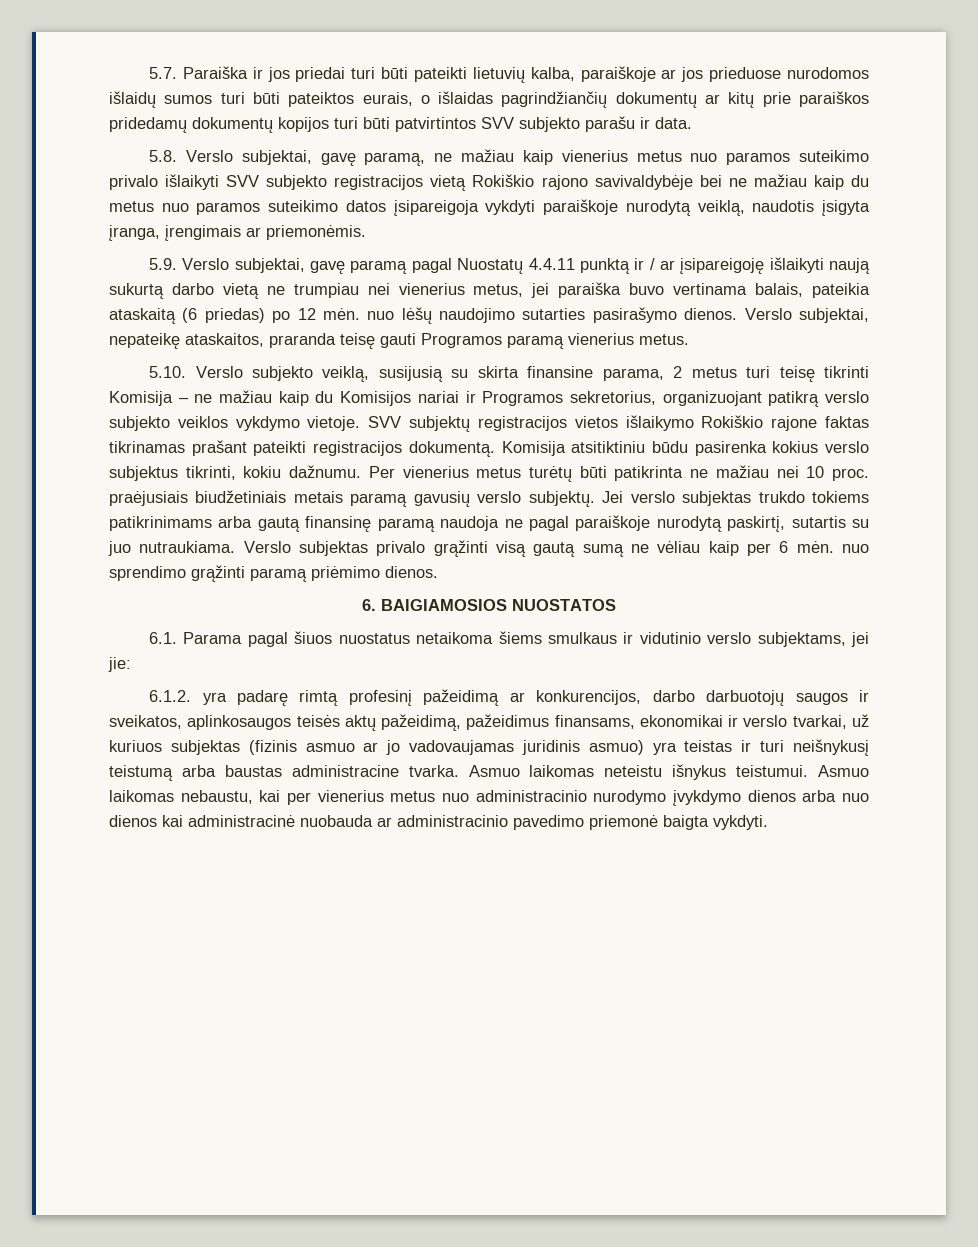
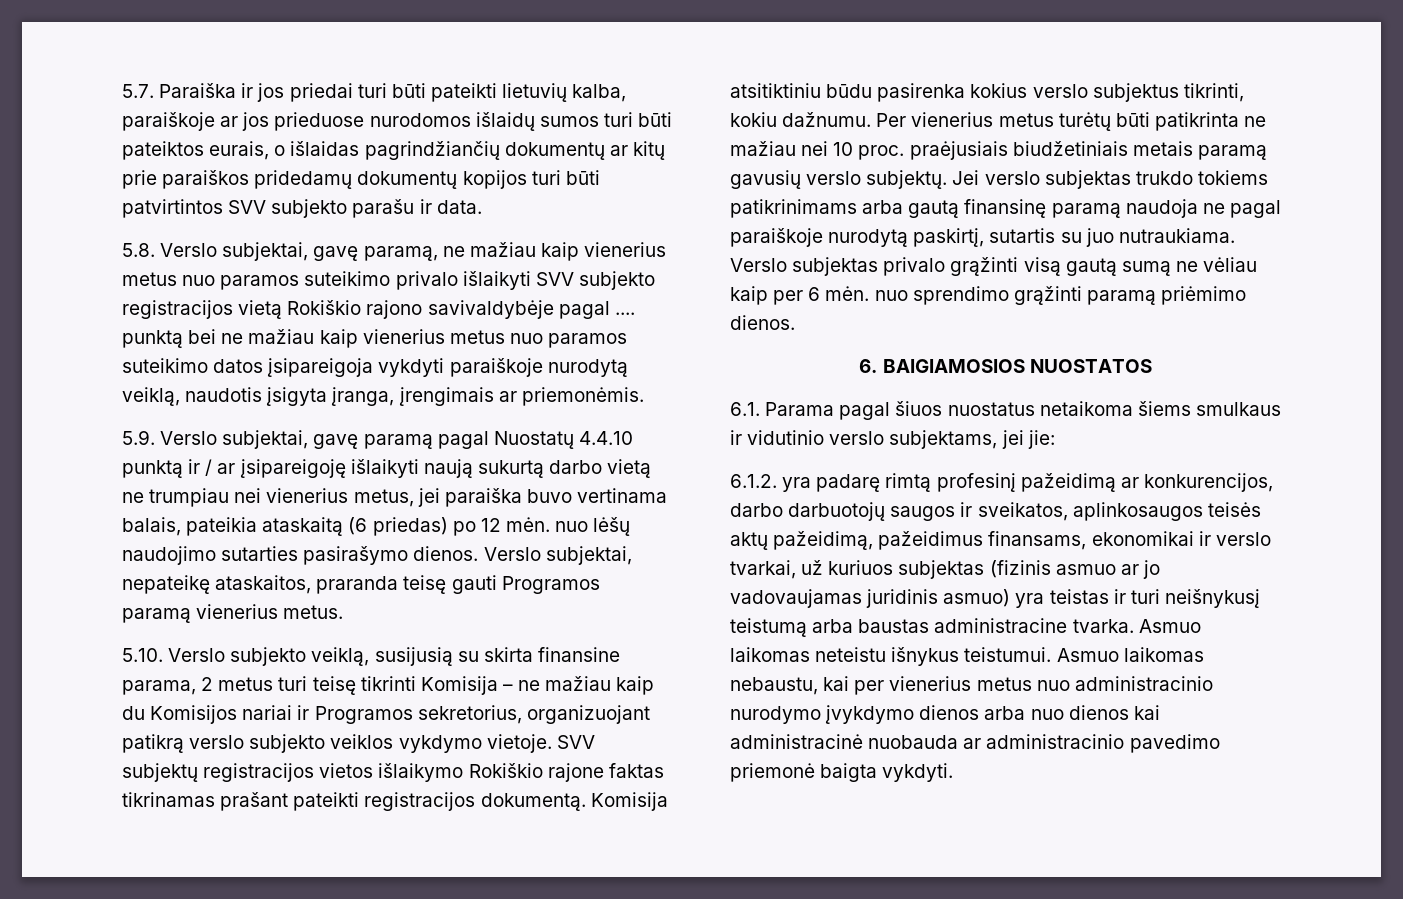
(693, 182) none -> [558,301,635,319] [122,330,183,348] pagal .... punktą
[851,175,870,187] du -> [362,329,445,344] vienerius
[528,258,575,270] 4.4.11 -> [578,431,633,445] 4.4.10

